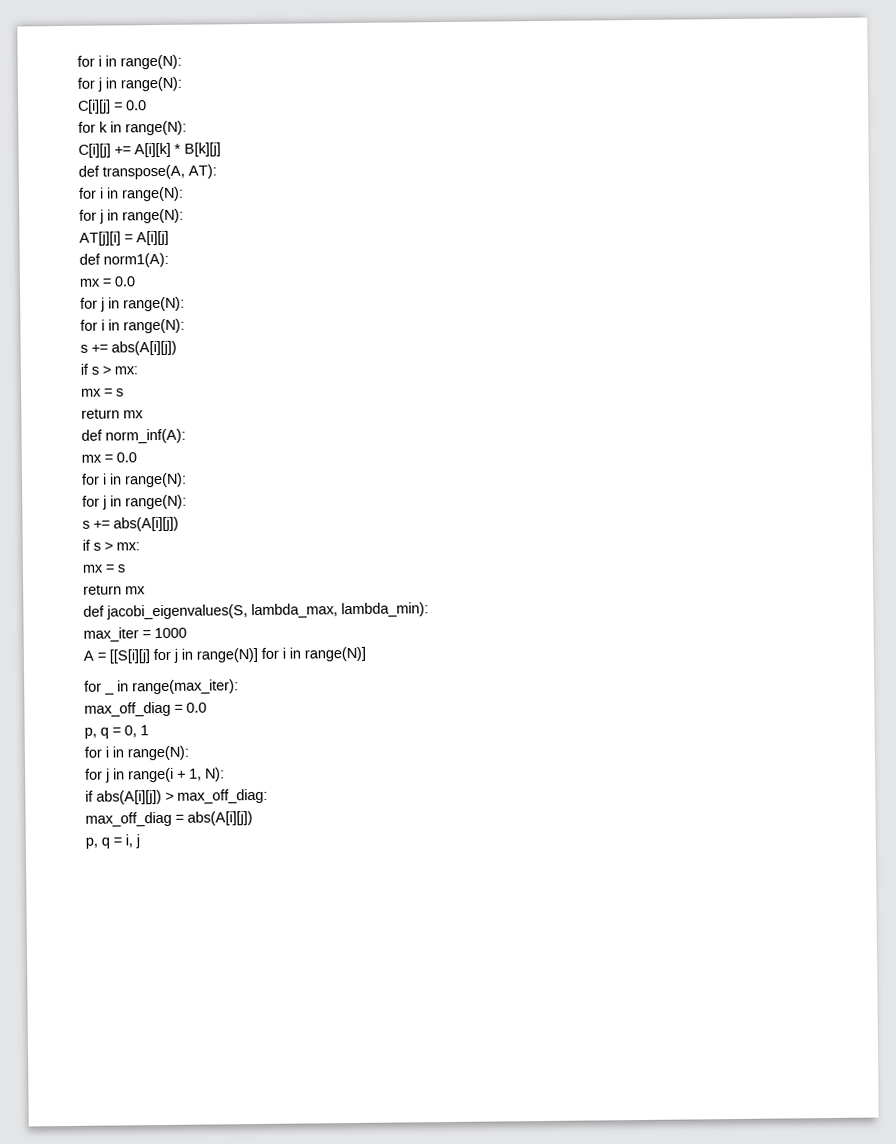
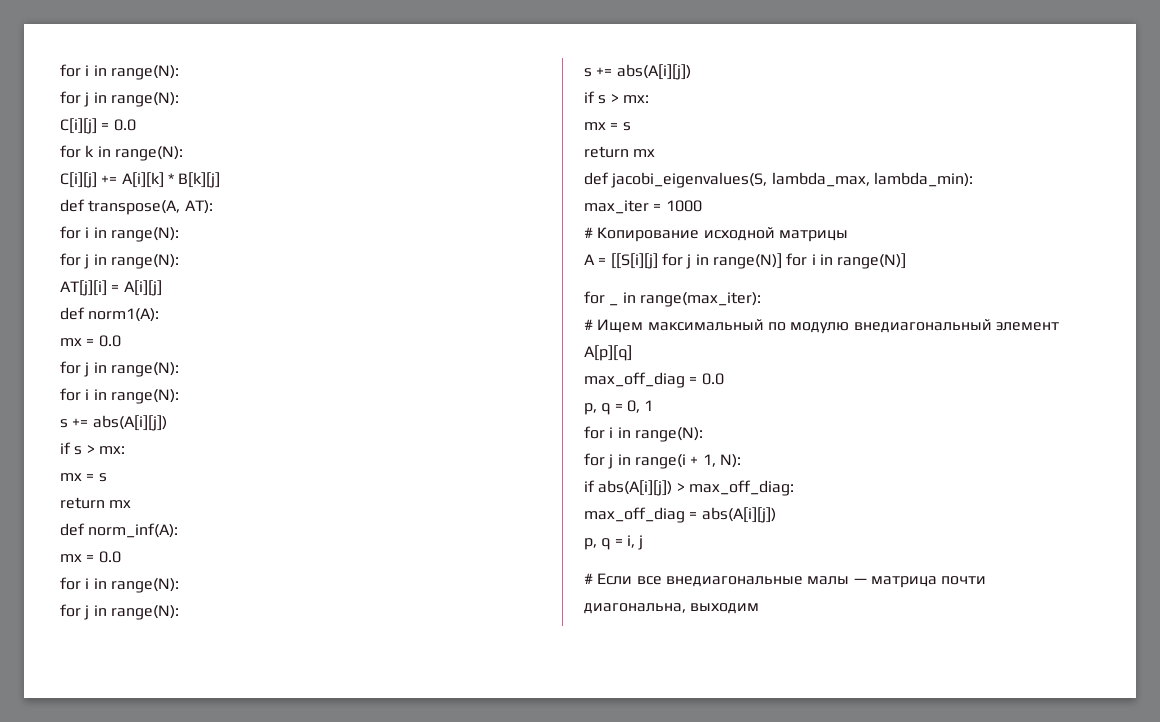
(187, 633) none -> [584,227,848,242] // # Копирование исходной матрицы
(239, 687) none -> [584,319,1059,334] [584,345,632,361] // # Ищем максимальный по модулю внедиагональный элемент A[p][q]
(140, 841) none -> [584,573,987,588] [584,603,760,614] // # Если все внедиагональные малы — матрица почти диагональна, выходим

